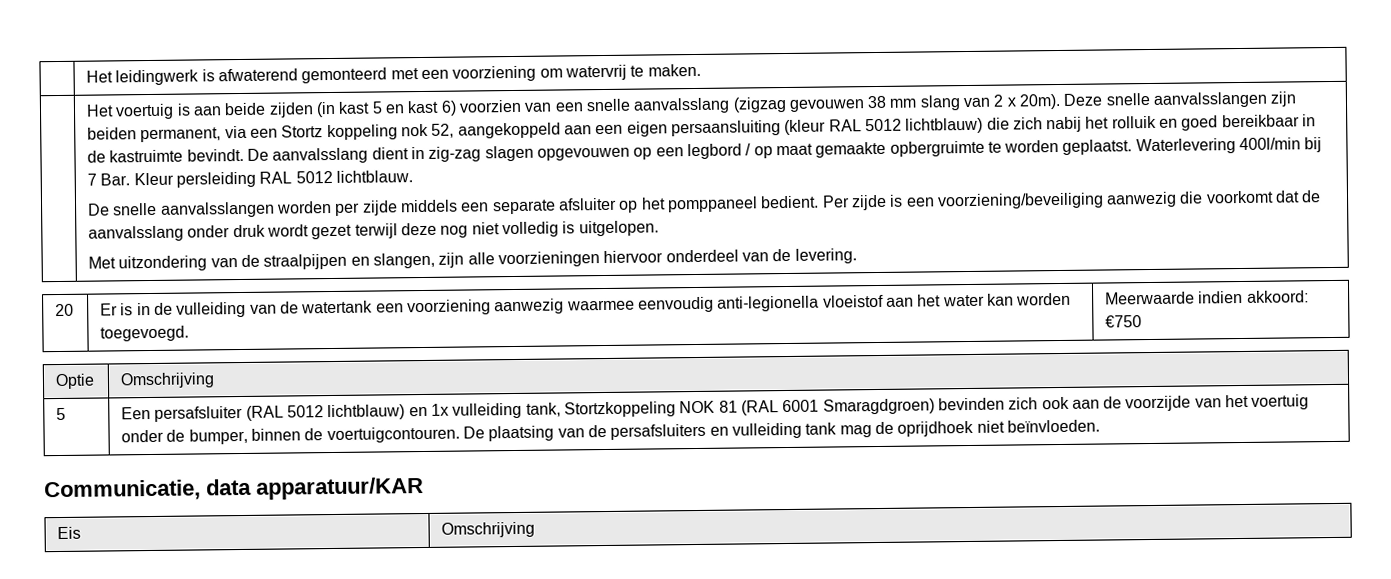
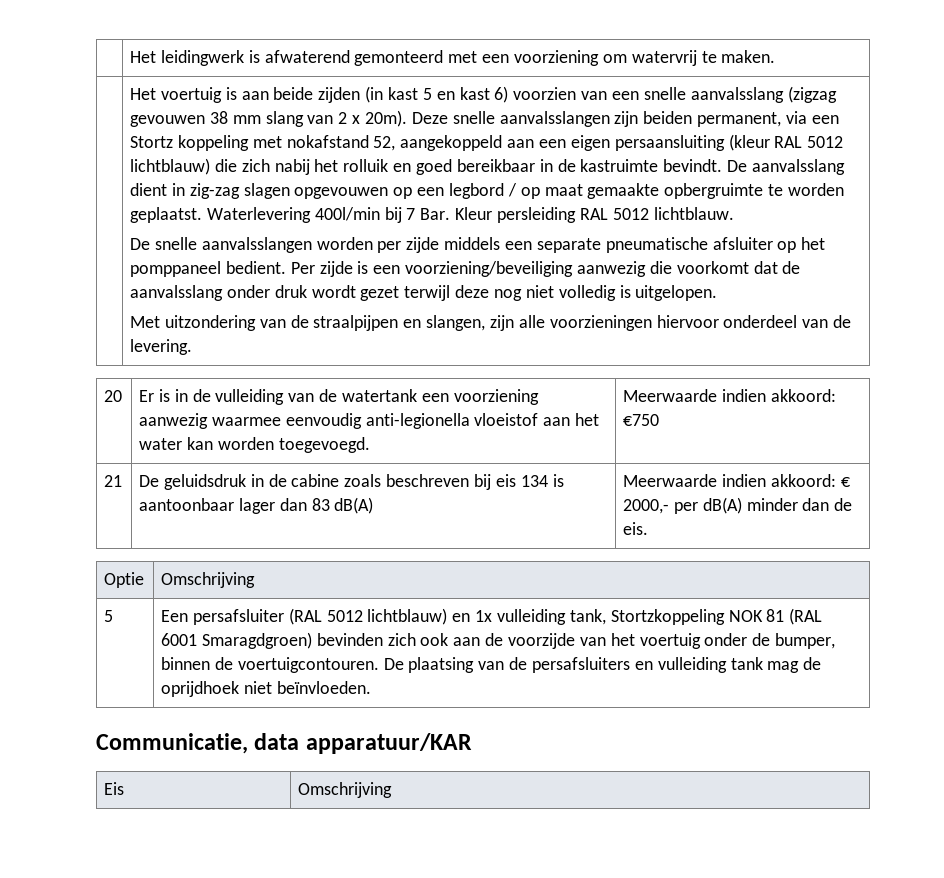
[400,123,429,137] nok -> [252,135,369,148] met nokafstand
(556, 207) none -> [605,237,708,253] pneumatische
(1143, 321) none -> [104,475,123,487] [139,474,564,490] [139,497,374,514] [623,474,850,487] [623,497,853,514] [623,522,649,535] // 21 | De geluidsdruk in de cabine zoals beschreven bij eis 134 is aantoonbaar lager dan 83 dB(A) | Meerwaarde indien akkoord: € 2000,- per dB(A) minder dan de eis.

